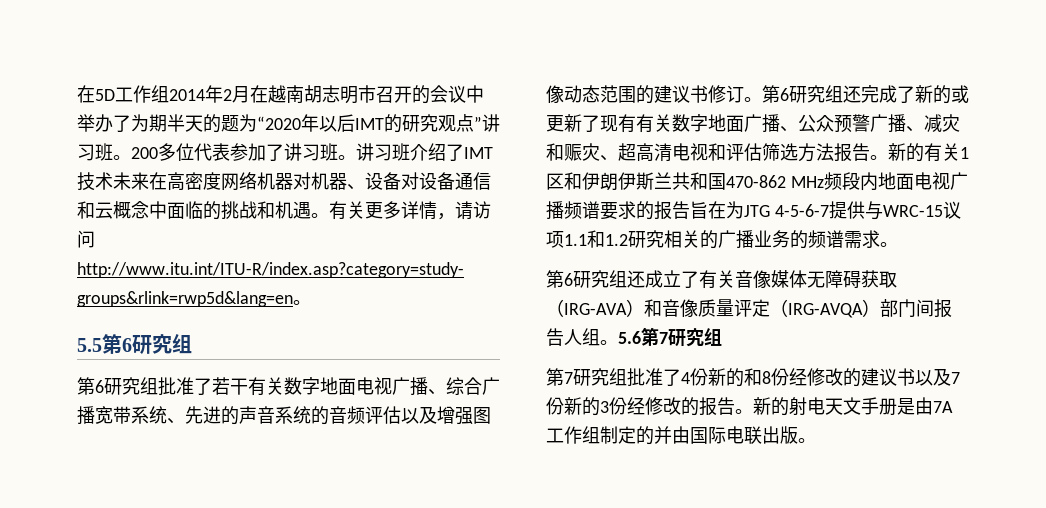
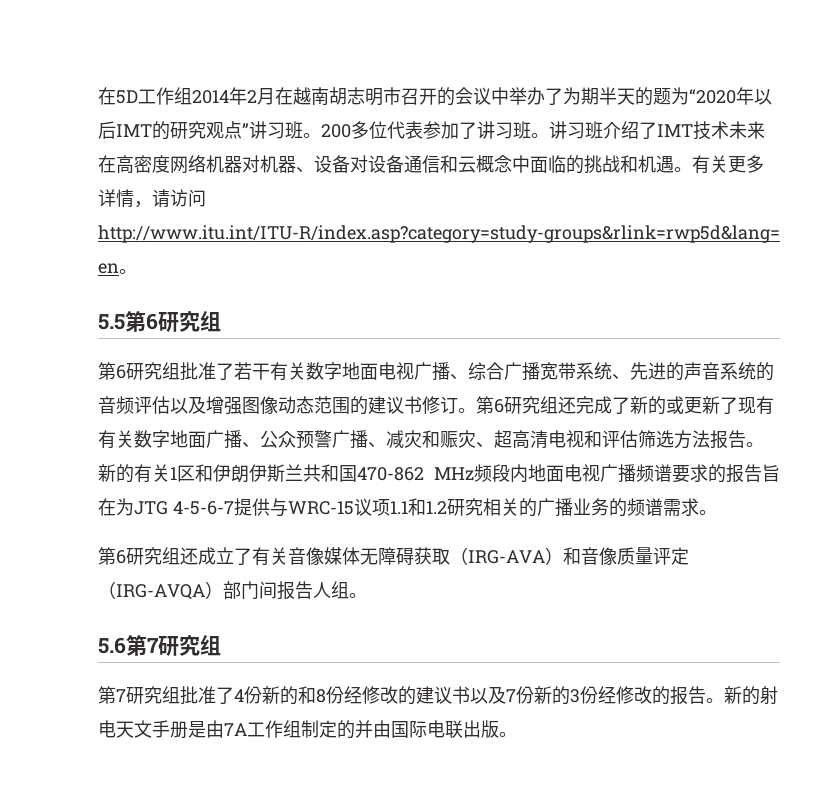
(618, 342) none -> (367, 595) //

